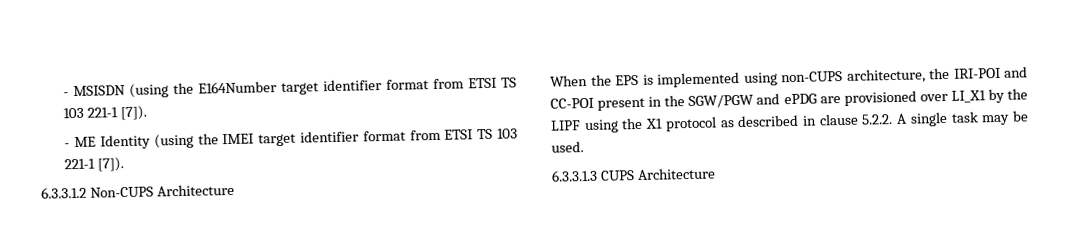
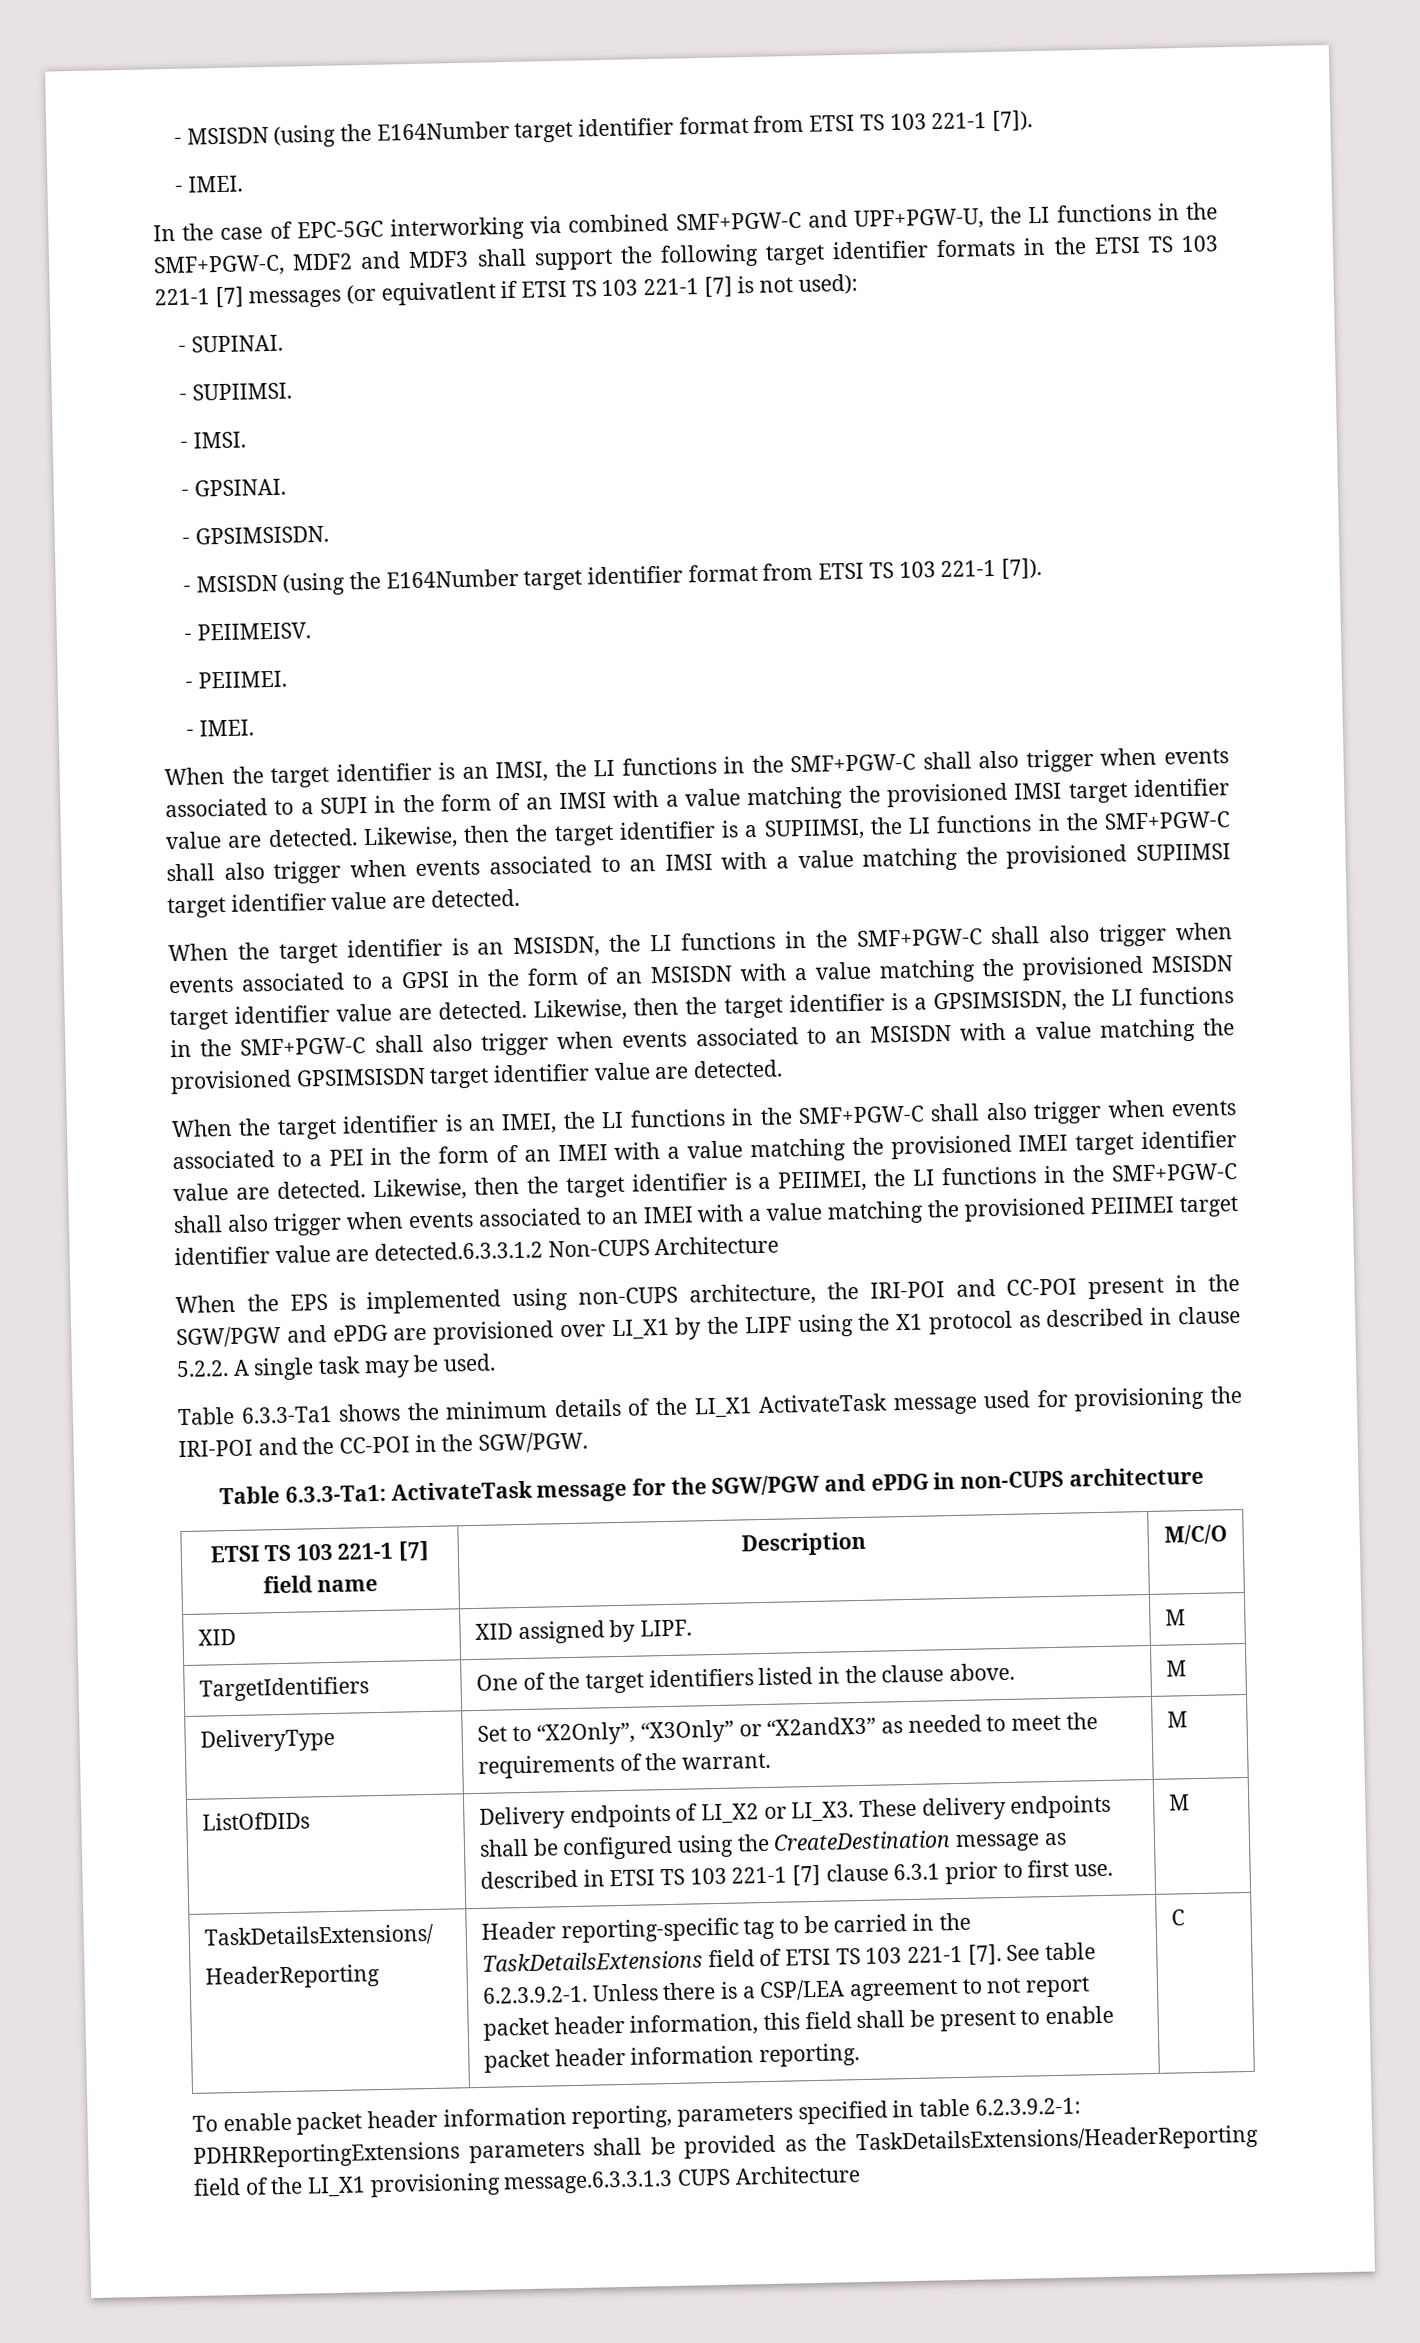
[74,128,518,150] [64,157,125,172] [41,186,87,199] ME Identity (using the IMEI target identifier format from ETSI TS 103 221-1 [7]). // 6.3.3.1.2 -> [187,175,243,193] [153,202,1219,242] [153,235,1218,278] [154,273,858,309] [178,334,283,353] [179,382,292,401] [180,431,246,449] [181,478,286,497] [182,525,329,545] [183,557,1042,596] [184,622,311,641] [185,670,287,689] [186,719,254,737] [164,747,1229,789] [165,778,1231,818] [165,811,1230,850] [166,843,1232,884] [167,888,520,919] [168,922,1233,964] [168,955,1233,994] [169,986,1235,1031] [170,1018,1235,1058] [170,1059,784,1095] [171,1099,1236,1140] [172,1130,1238,1170] [173,1163,1238,1202] [173,1196,1239,1237] [174,1240,544,1266] IMEI. // In the case of EPC-5GC interworking via combined SMF+PGW-C and UPF+PGW-U, the LI functions in the SMF+PGW-C, MDF2 and MDF3 shall support the following target identifier formats in the ETSI TS 103 221-1 [7] messages (or equivatlent if ETSI TS 103 221-1 [7] is not used): // - SUPINAI. // - SUPIIMSI. // - IMSI. // - GPSINAI. // - GPSIMSISDN. // - MSISDN (using the E164Number target identifier format from ETSI TS 103 221-1 [7]). // - PEIIMEISV. // - PEIIMEI. // - IMEI. // When the target identifier is an IMSI, the LI functions in the SMF+PGW-C shall also trigger when events associated to a SUPI in the form of an IMSI with a value matching the provisioned IMSI target identifier value are detected. Likewise, then the target identifier is a SUPIIMSI, the LI functions in the SMF+PGW-C shall also trigger when events associated to an IMSI with a value matching the provisioned SUPIIMSI target identifier value are detected. // When the target identifier is an MSISDN, the LI functions in the SMF+PGW-C shall also trigger when events associated to a GPSI in the form of an MSISDN with a value matching the provisioned MSISDN target identifier value are detected. Likewise, then the target identifier is a GPSIMSISDN, the LI functions in the SMF+PGW-C shall also trigger when events associated to an MSISDN with a value matching the provisioned GPSIMSISDN target identifier value are detected. // When the target identifier is an IMEI, the LI functions in the SMF+PGW-C shall also trigger when events associated to a PEI in the form of an IMEI with a value matching the provisioned IMEI target identifier value are detected. Likewise, then the target identifier is a PEIIMEI, the LI functions in the SMF+PGW-C shall also trigger when events associated to an IMEI with a value matching the provisioned PEIIMEI target identifier value are detected.6.3.3.1.2
[551,169,598,182] 6.3.3.1.3 -> [177,1386,1242,1426] [178,1431,589,1458] [219,1466,1204,1505] [210,1540,430,1563] [262,1575,379,1594] [740,1531,866,1557] [1163,1524,1228,1545] [197,1628,236,1646] [474,1619,692,1645] [1164,1609,1186,1626] [198,1676,369,1702] [475,1662,1015,1694] [1165,1660,1187,1677] [199,1727,335,1753] [476,1712,1098,1746] [477,1752,771,1779] [1166,1711,1188,1728] [201,1811,310,1831] [478,1794,1112,1830] [478,1830,1067,1861] [479,1859,1113,1889] [1168,1794,1190,1811] [203,1923,434,1949] [204,1964,380,1990] [480,1912,971,1944] [481,1942,1096,1972] [481,1976,1090,2004] [482,2005,1114,2041] [483,2043,860,2073] [1170,1909,1185,1926] [192,2097,1081,2135] [193,2124,1259,2169] [193,2169,674,2198] Table 6.3.3-Ta1 shows the minimum details of the LI_X1 ActivateTask message used for provisioning the IRI-POI and the CC-POI in the SGW/PGW. // Table 6.3.3-Ta1: ActivateTask message for the SGW/PGW and ePDG in non-CUPS architecture // ETSI TS 103 221-1 [7] field name | Description | M/C/O // XID | XID assigned by LIPF. | M // TargetIdentifiers | One of the target identifiers listed in the clause above. | M // DeliveryType | Set to “X2Only”, “X3Only” or “X2andX3” as needed to meet the requirements of the warrant. | M // ListOfDIDs | Delivery endpoints of LI_X2 or LI_X3. These delivery endpoints shall be configured using the CreateDestination message as described in ETSI TS 103 221-1 [7] clause 6.3.1 prior to first use. | M // TaskDetailsExtensions/ // HeaderReporting | Header reporting-specific tag to be carried in the TaskDetailsExtensions field of ETSI TS 103 221-1 [7]. See table 6.2.3.9.2-1. Unless there is a CSP/LEA agreement to not report packet header information, this field shall be present to enable packet header information reporting. | C // To enable packet header information reporting, parameters specified in table 6.2.3.9.2-1: PDHRReportingExtensions parameters shall be provided as the TaskDetailsExtensions/HeaderReporting field of the LI_X1 provisioning message.6.3.3.1.3

